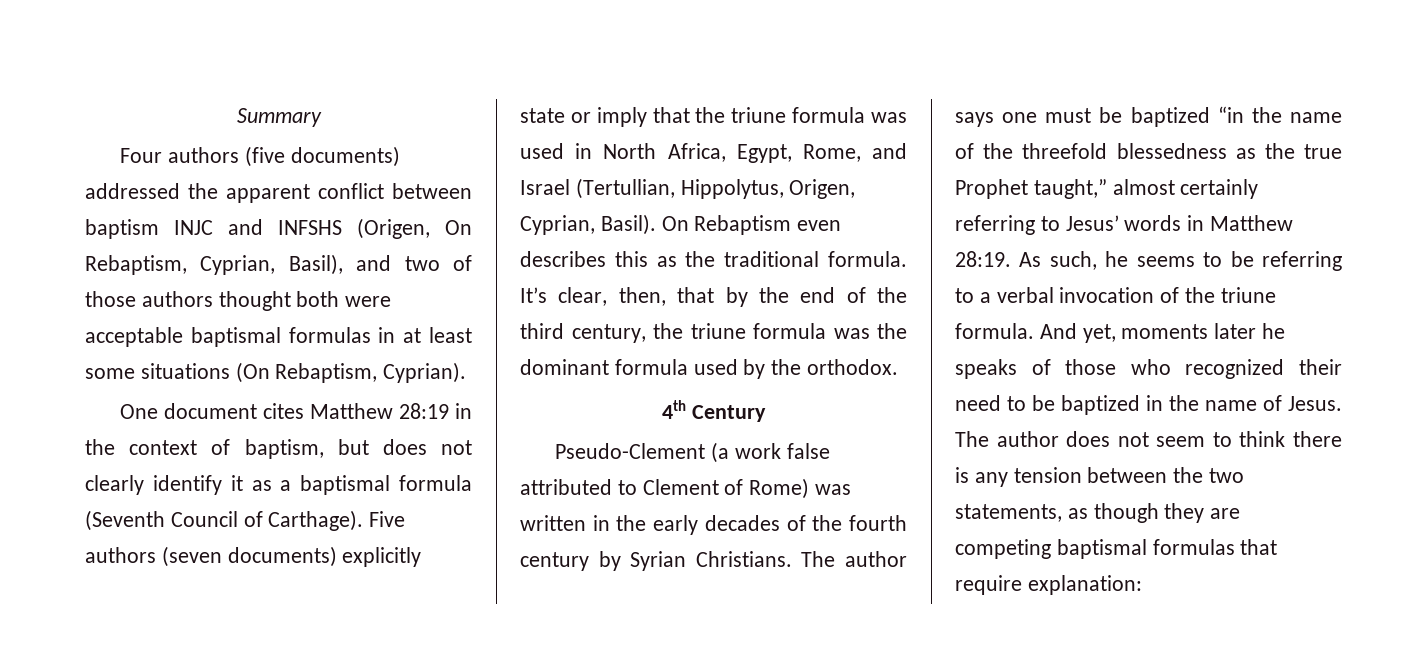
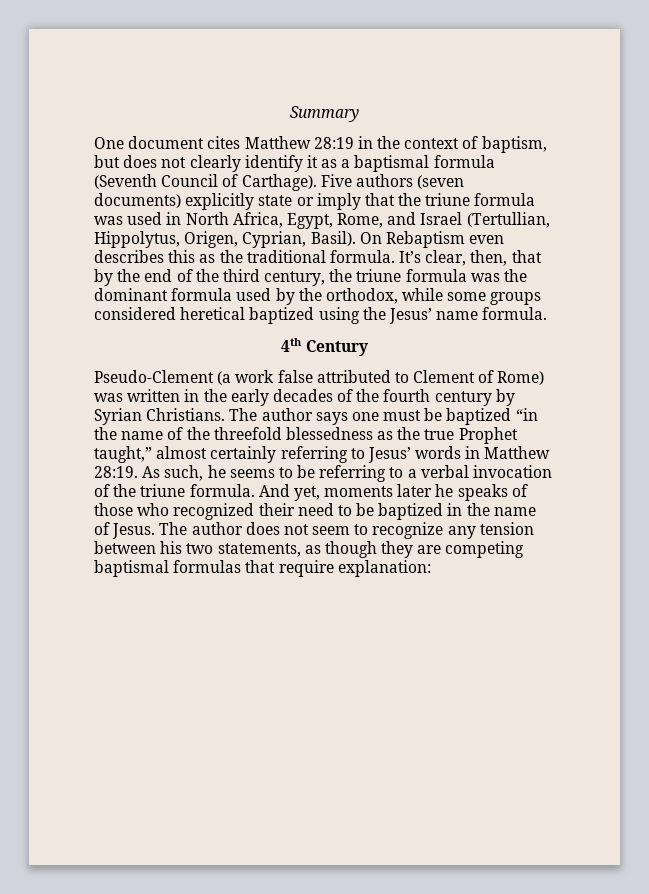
[120,146,400,167] [85,183,472,203] [85,218,472,239] [85,254,472,275] [85,291,392,311] [85,327,473,347] [85,362,467,383] // Four authors (five documents) addressed the apparent conflict between baptism INJC and INFSHS (Origen, On Rebaptism, Cyprian, Basil), and two of those authors thought both were acceptable baptismal formulas in at least some situations (On Rebaptism, Cyprian). -> (359, 114) none
[807,359,899,375] orthodox. -> [325,288,542,305] [94,307,548,324] orthodox, while some groups considered heretical baptized using the Jesus’ name formula.
[1239,431,1342,447] [955,467,969,483] think there is -> [372,522,444,539] recognize
[1173,467,1204,483] the -> [160,541,183,554] his

